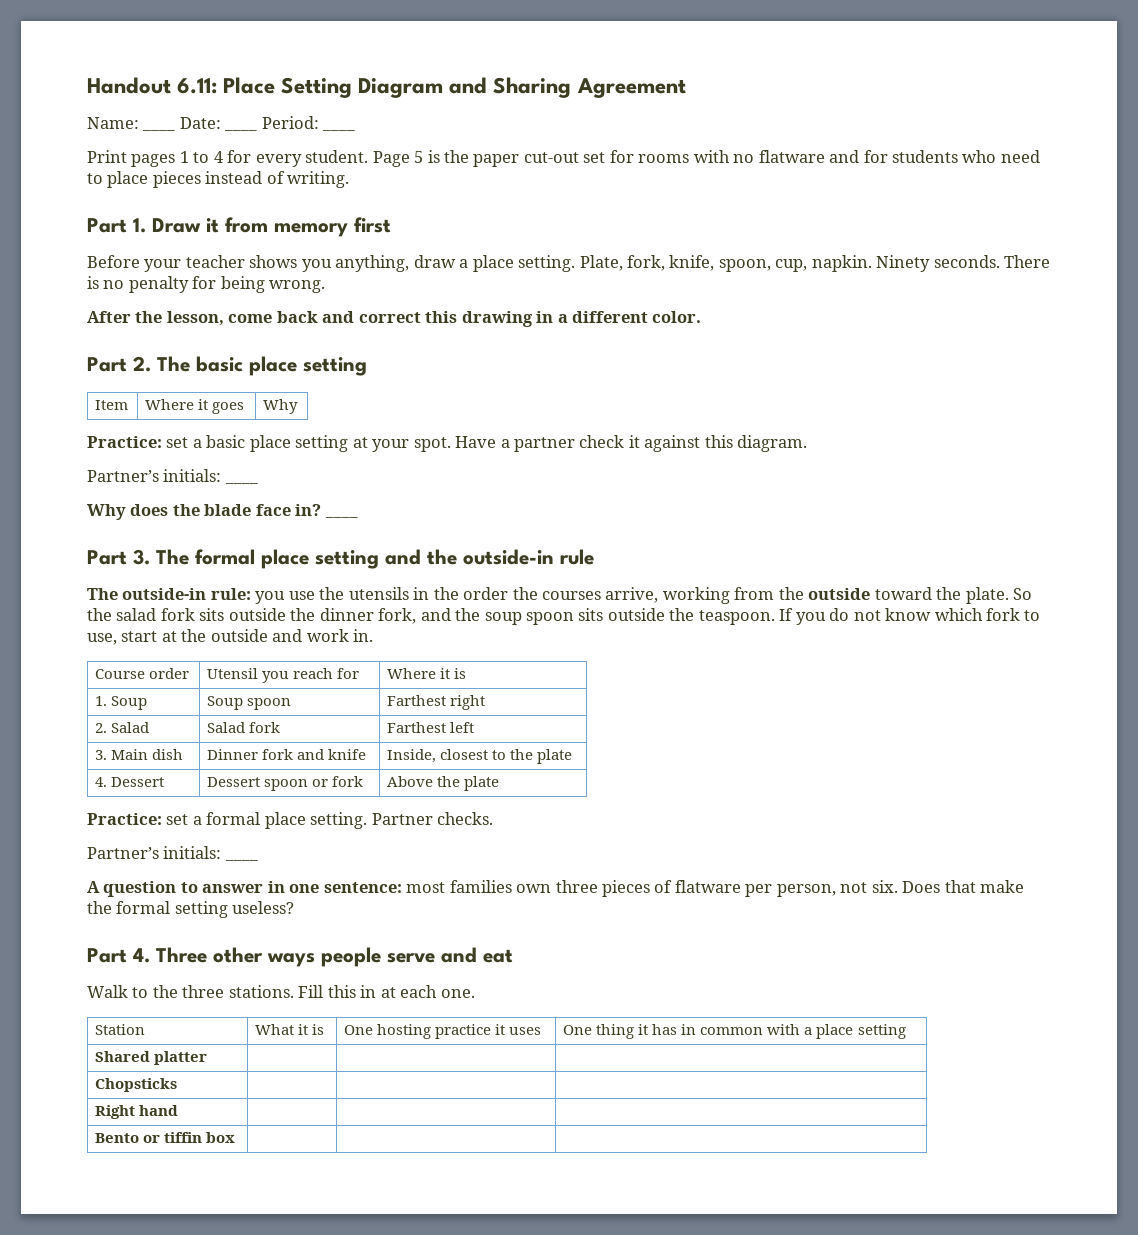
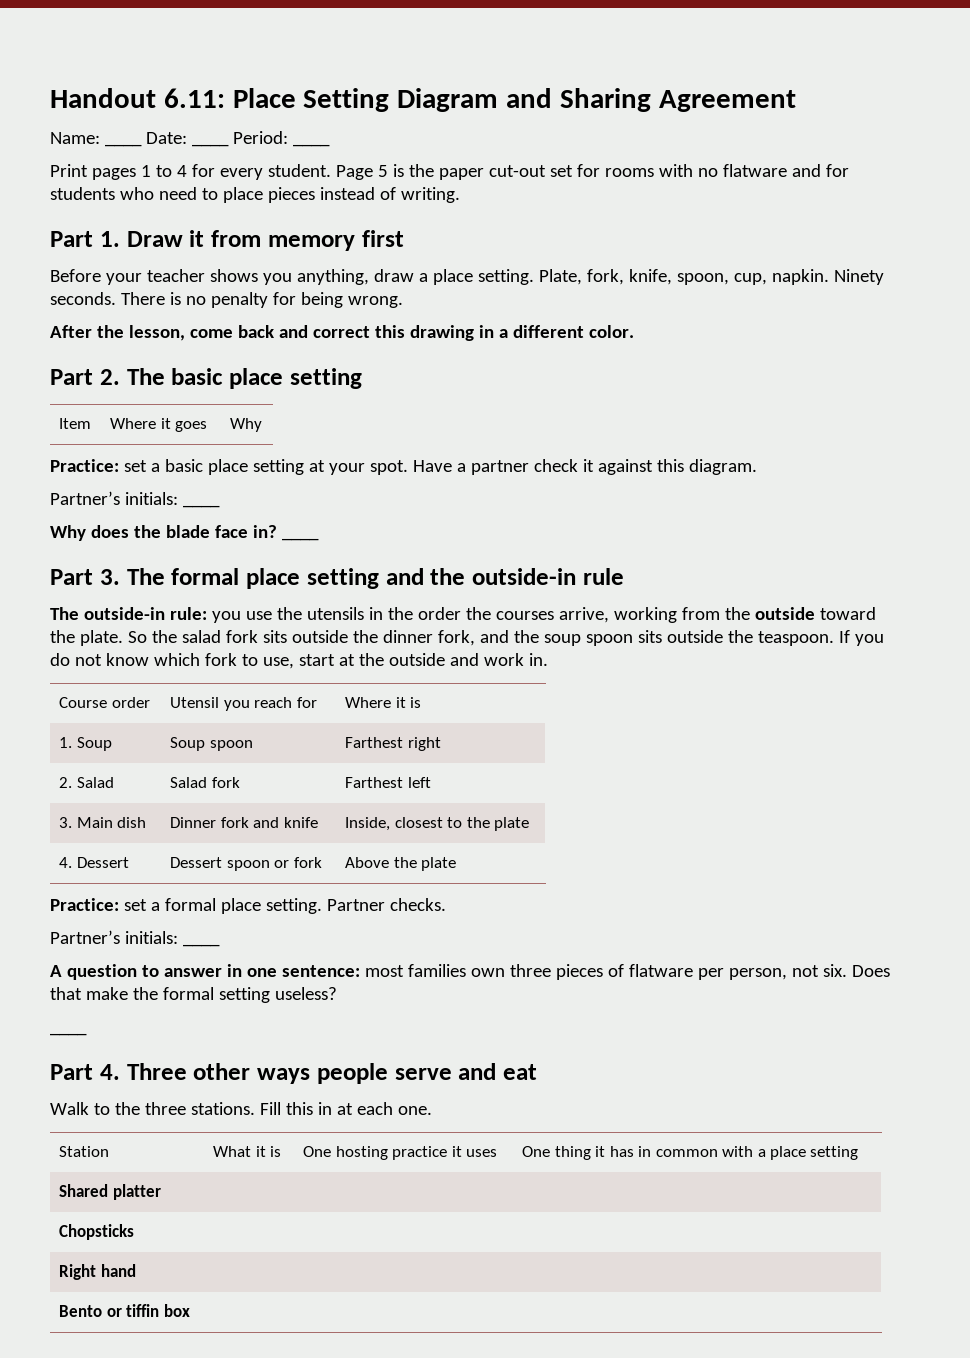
(295, 907) none -> [50,1033,87,1036] // ____

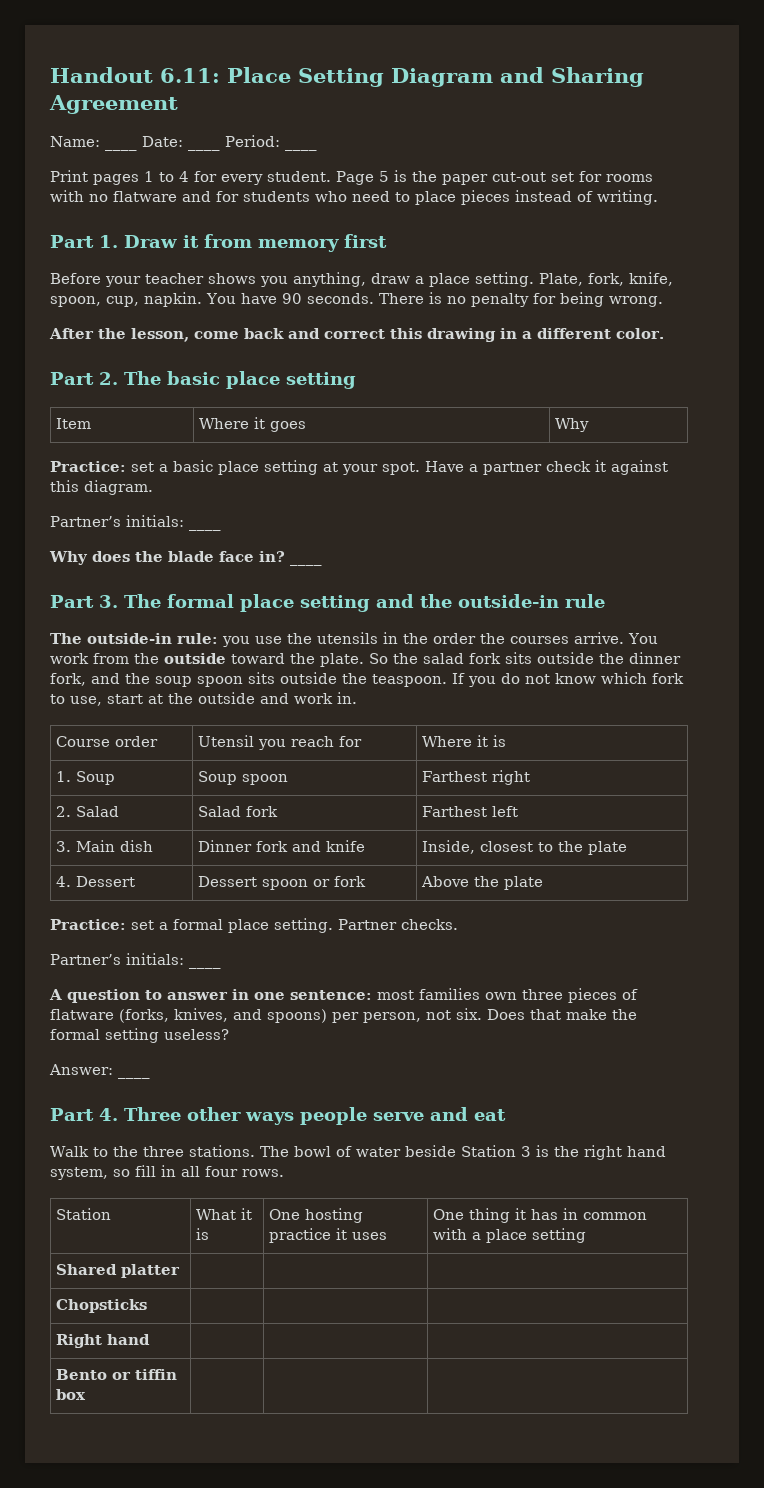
[833,269,884,285] Ninety -> [206,293,302,304] You have 90
[558,607,677,623] arrive, working -> [574,632,658,644] [50,653,89,664] arrive. You work
(693, 970) none -> [119,1008,327,1023] (forks, knives, and spoons)
(337, 993) none -> [49,1064,113,1075] Answer:
[259,1102,432,1115] Fill this in at each one. -> [259,1145,666,1160] [50,1165,284,1180] The bowl of water beside Station 3 is the right hand system, so fill in all four rows.

